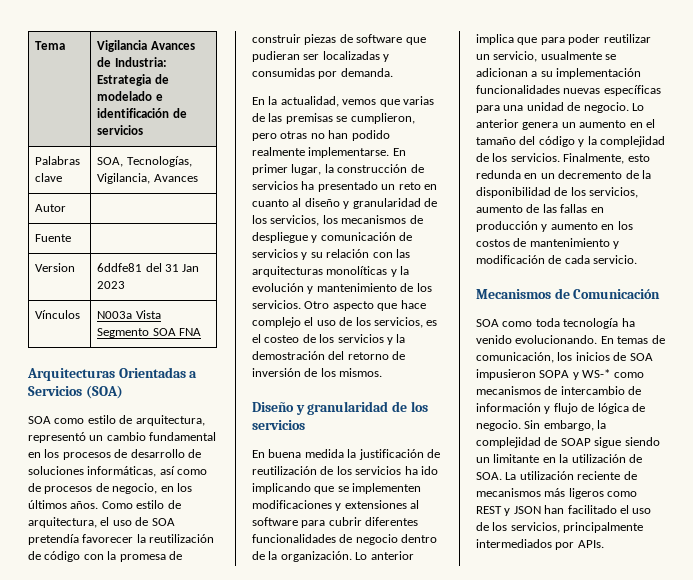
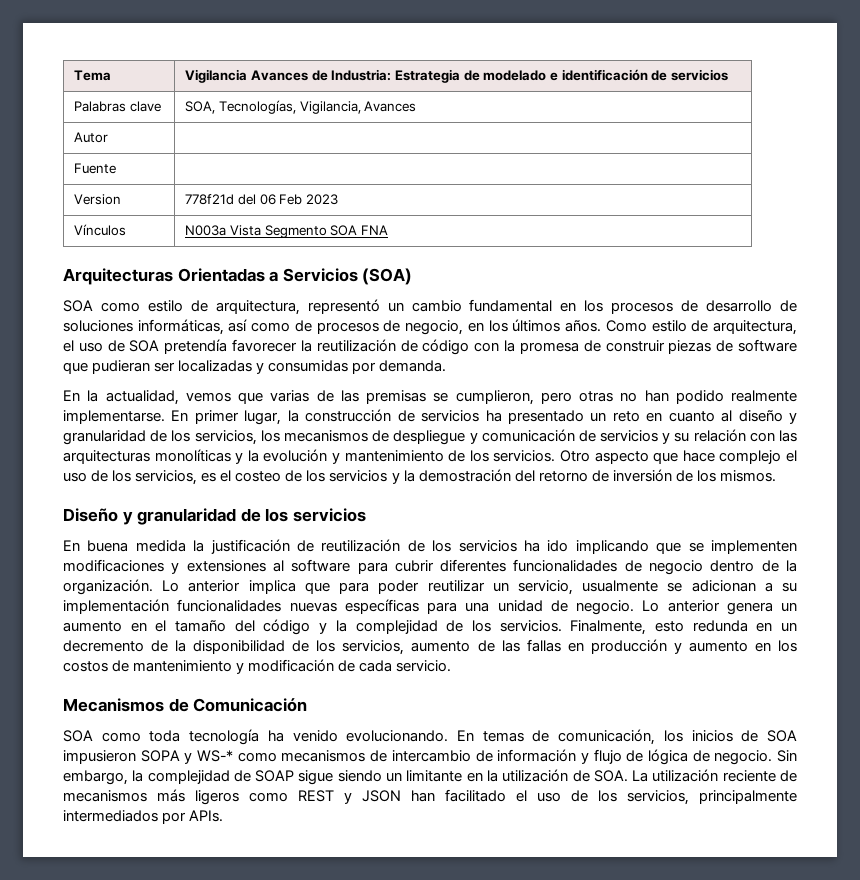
[97,263,200,272] 6ddfe81 del 31 Jan -> [185,194,303,205] 778f21d del 06 Feb

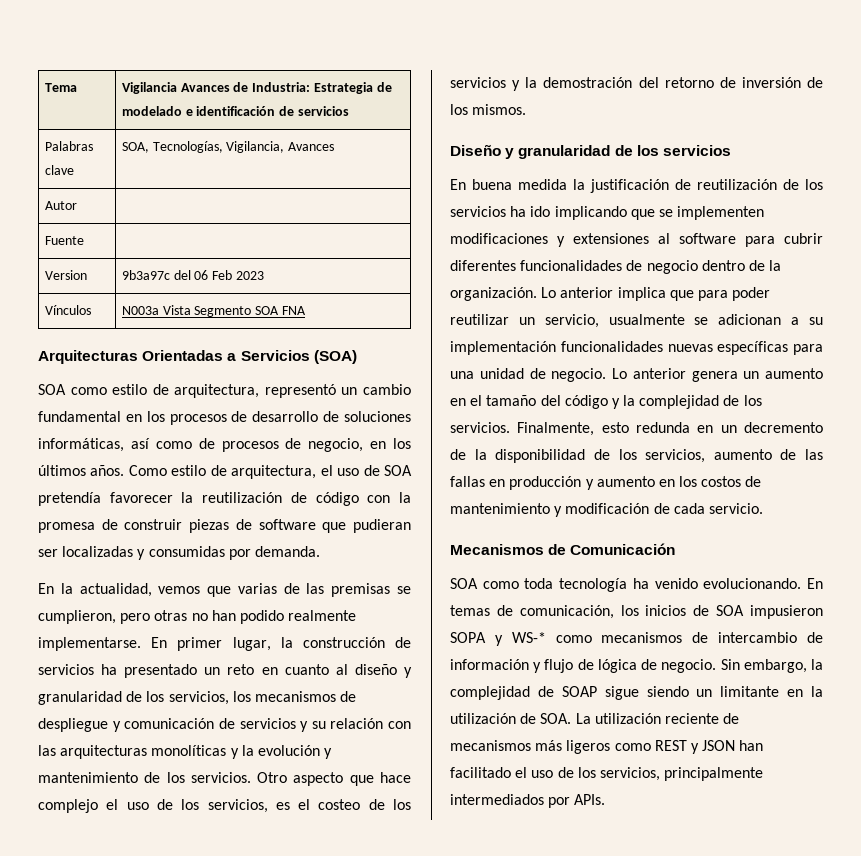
[185,194,235,205] 778f21d -> [121,270,170,280] 9b3a97c

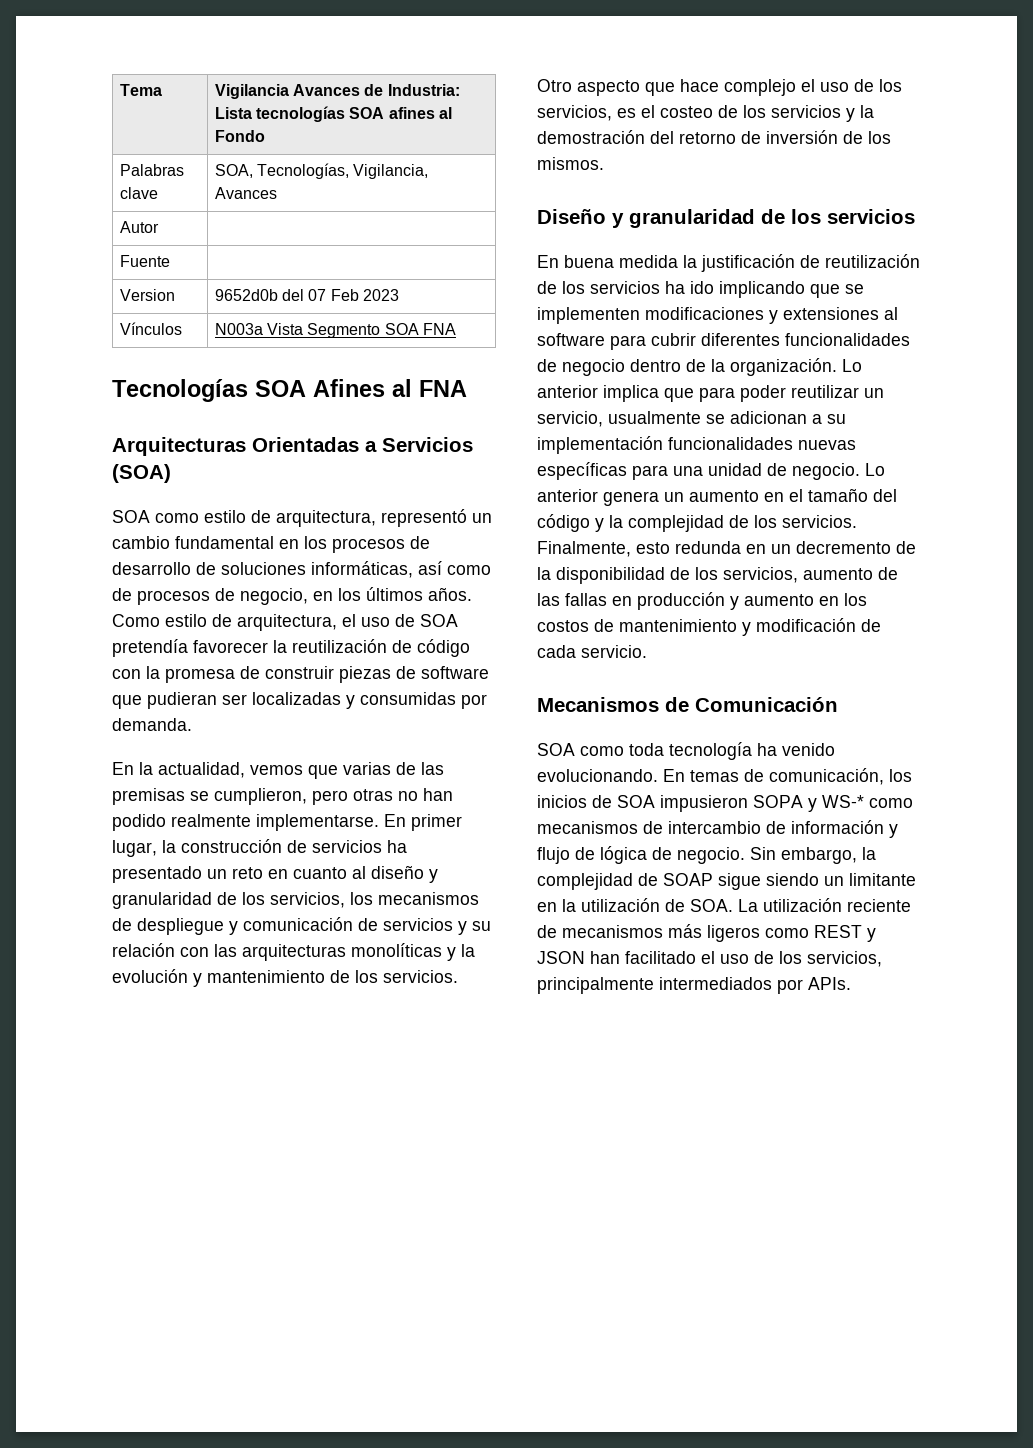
[314,82,392,94] [121,106,350,116] Estrategia de modelado e identificación de servicios -> [214,106,452,122] [214,130,265,142] Lista tecnologías SOA afines al Fondo
[121,270,209,280] 9b3a97c del 06 -> [214,289,327,301] 9652d0b del 07
(307, 310) none -> [112,379,467,402] // Tecnologías SOA Afines al FNA

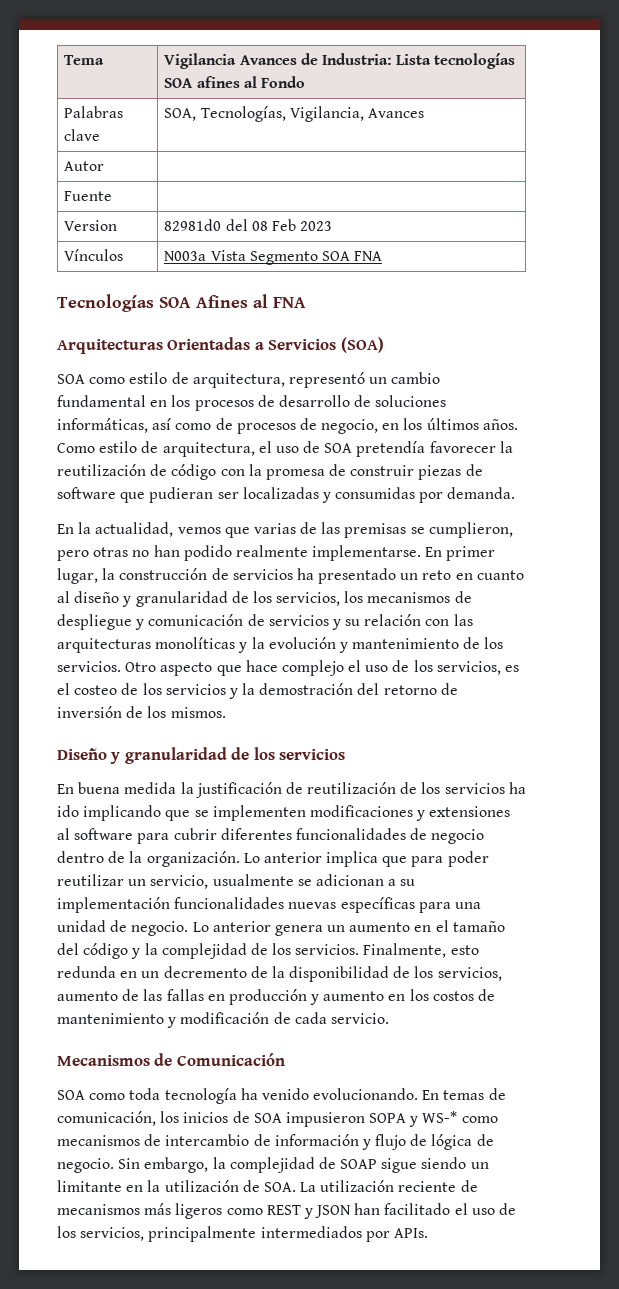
[214,289,327,301] 9652d0b del 07 -> [164,219,268,231] 82981d0 del 08

